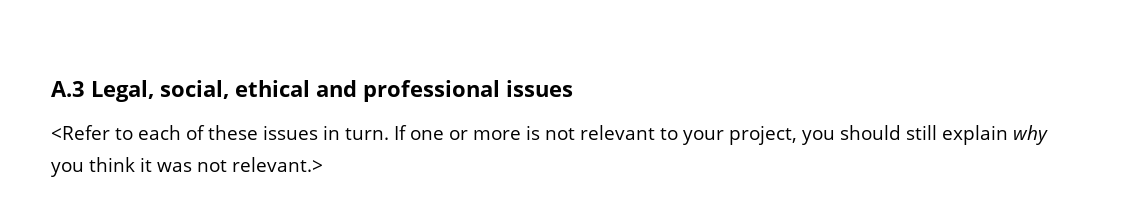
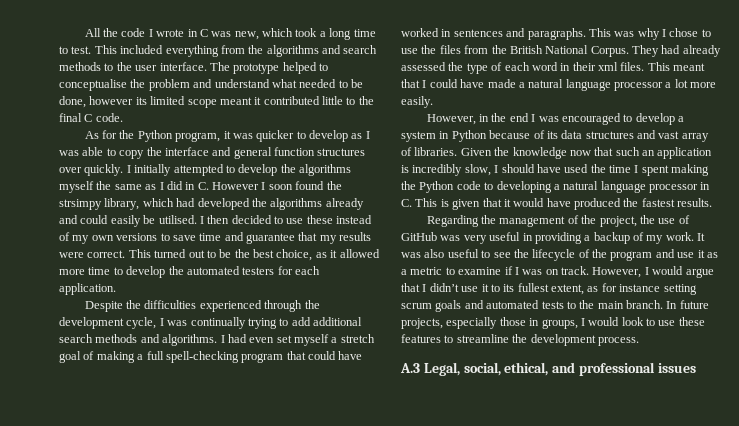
(51, 89) none -> [84,28,376,40] [59,45,378,57] [59,62,328,74] [59,79,363,91] [59,96,374,108] [59,113,123,122] [84,130,370,142] [59,147,366,159] [59,164,351,176] [59,181,342,193] [59,198,364,210] [59,215,373,227] [59,232,372,244] [59,249,380,261] [59,266,320,278] [59,283,116,295] [84,300,320,312] [59,317,362,329] [59,334,375,346] [59,351,363,363] [401,28,711,40] [401,45,721,57] [401,62,706,74] [401,79,717,91] [401,96,433,108] [426,113,685,125] [401,130,709,142] [401,147,713,159] [401,164,710,176] [401,181,711,193] [401,198,713,210] [426,215,690,227] [401,232,706,244] [401,249,718,261] [401,266,714,278] [401,283,697,295] [401,300,709,312] [401,317,705,329] [401,334,639,346] All the code I wrote in C was new, which took a long time to test. This included everything from the algorithms and search methods to the user interface. The prototype helped to conceptualise the problem and understand what needed to be done, however its limited scope meant it contributed little to the final C code. // As for the Python program, it was quicker to develop as I was able to copy the interface and general function structures over quickly. I initially attempted to develop the algorithms myself the same as I did in C. However I soon found the strsimpy library, which had developed the algorithms already and could easily be utilised. I then decided to use these instead of my own versions to save time and guarantee that my results were correct. This turned out to be the best choice, as it allowed more time to develop the automated testers for each application. // Despite the difficulties experienced through the development cycle, I was continually trying to add additional search methods and algorithms. I had even set myself a stretch goal of making a full spell-checking program that could have worked in sentences and paragraphs. This was why I chose to use the files from the British National Corpus. They had already assessed the type of each word in their xml files. This meant that I could have made a natural language processor a lot more easily. // However, in the end I was encouraged to develop a system in Python because of its data structures and vast array of libraries. Given the knowledge now that such an application is incredibly slow, I should have used the time I spent making the Python code to developing a natural language processor in C. This is given that it would have produced the fastest results. // Regarding the management of the project, the use of GitHub was very useful in providing a backup of my work. It was also useful to see the lifecycle of the program and use it as a metric to examine if I was on track. However, I would argue that I didn’t use it to its fullest extent, as for instance setting scrum goals and automated tests to the main branch. In future projects, especially those in groups, I would look to use these features to streamline the development process. //
[235,80,310,97] ethical -> [504,362,549,376] ethical,
[51,125,1048,145] [51,157,323,177] // <Refer to each of these issues in turn. If one or more is not relevant to your project, you should still explain why you think it was not relevant.> -> (696, 368) none

